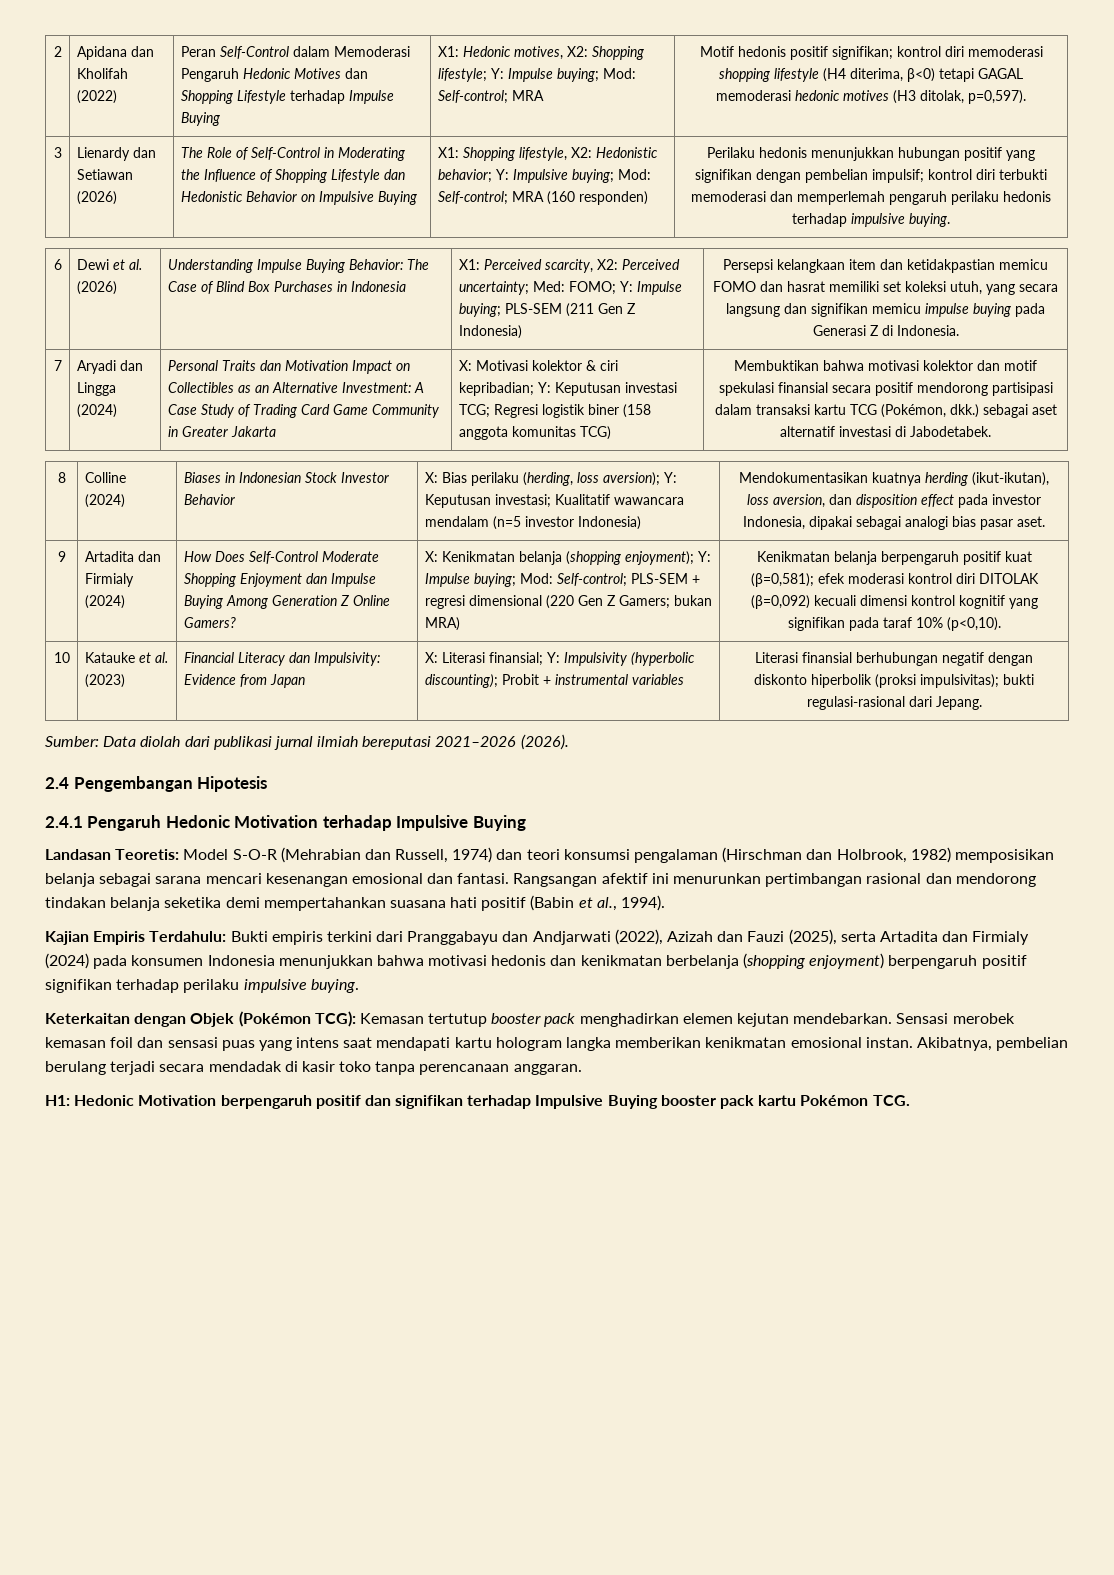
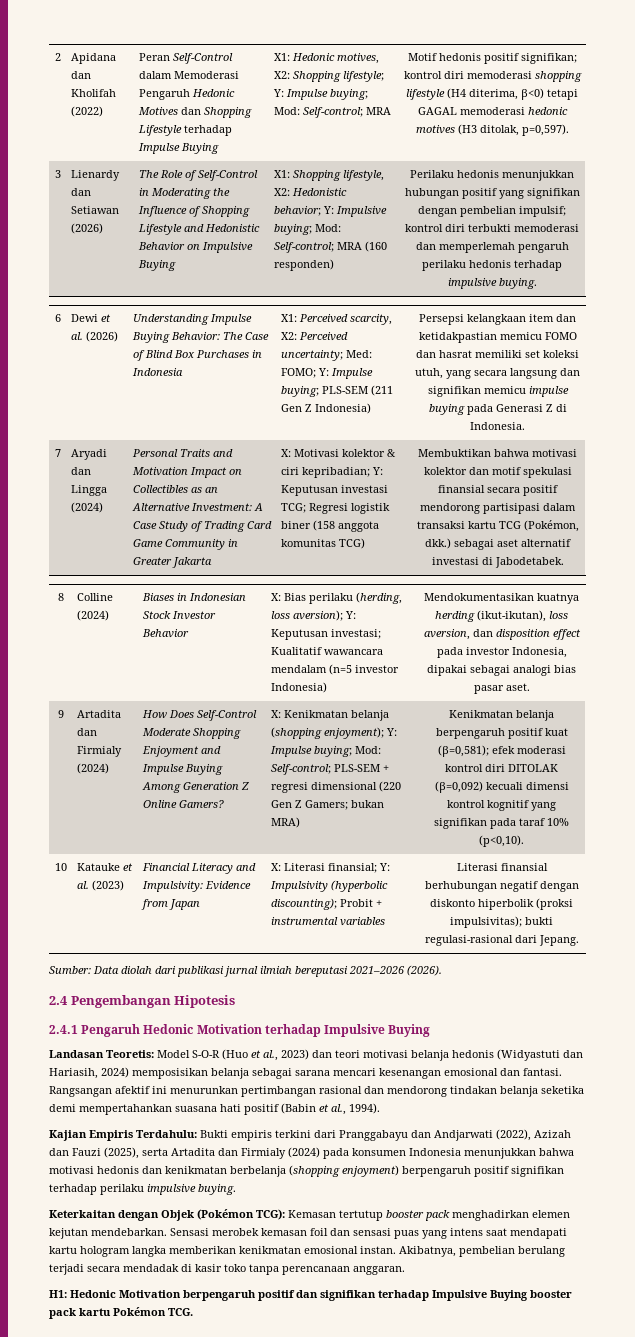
[383,169,405,180] dan -> [184,224,205,232] and
[259,360,281,371] dan -> [213,449,234,457] and
[305,573,327,584] dan -> [201,746,222,754] and
[288,652,310,663] dan -> [236,863,257,871] and
[280,847,951,863] (Mehrabian dan Russell, 1974) dan teori konsumsi pengalaman (Hirschman dan Holbrook, 1982) -> [222,1049,583,1061] [49,1067,129,1079] (Huo et al., 2023) dan teori motivasi belanja hedonis (Widyastuti dan Hariasih, 2024)

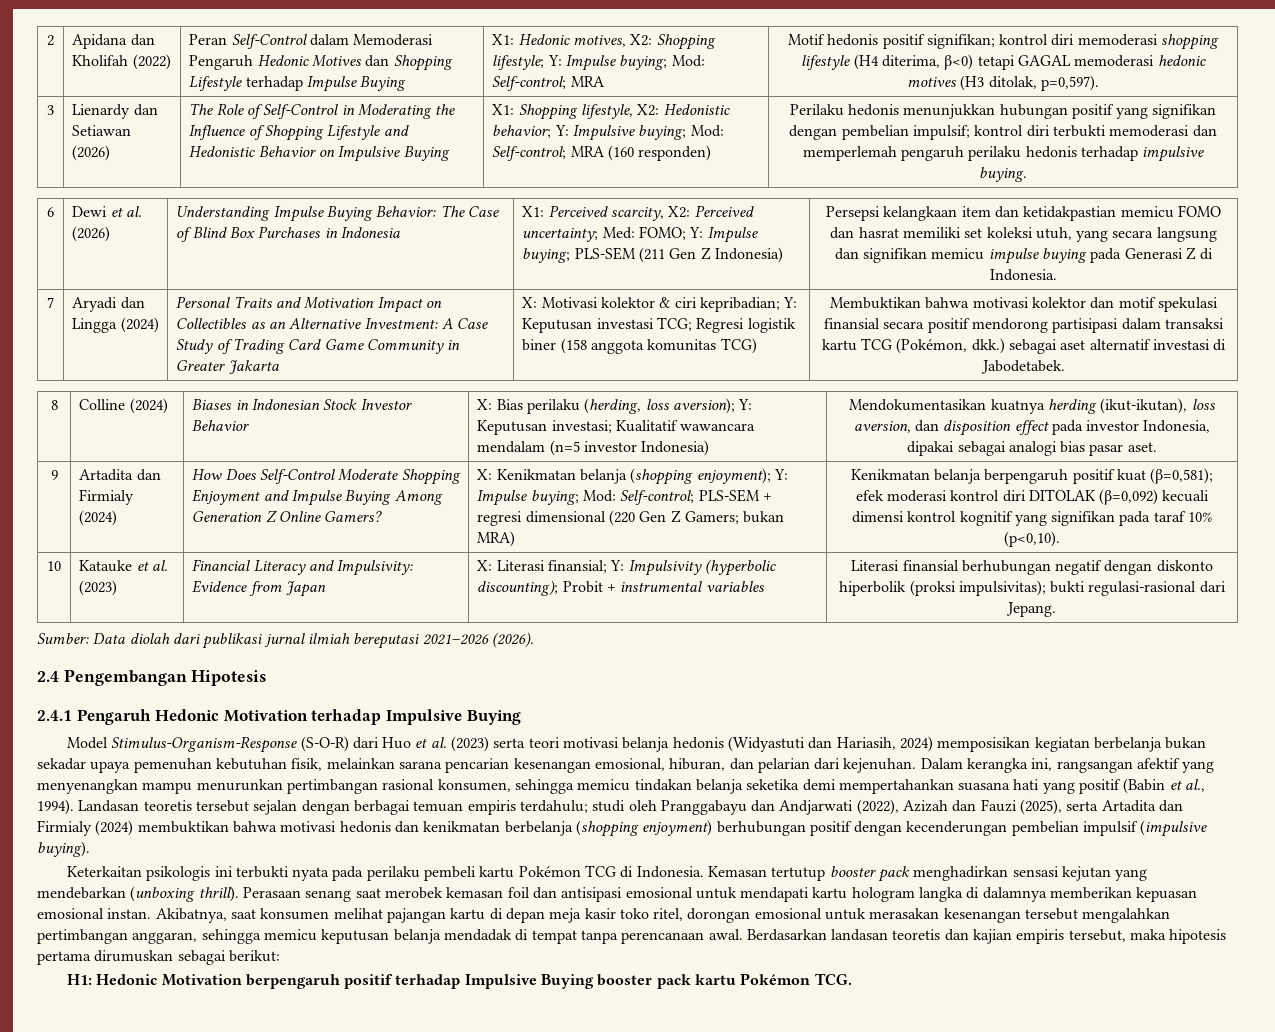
[49,1049,332,1061] Landasan Teoretis: Model S-O-R (Huo et al., 2023) dan -> [66,736,526,753] Model Stimulus-Organism-Response (S-O-R) dari Huo et al. (2023) serta
[211,1068,562,1079] [49,1086,447,1097] belanja sebagai sarana mencari kesenangan emosional dan fantasi. Rangsangan afektif ini menurunkan pertimbangan rasional dan mendorong -> [1034,737,1207,752] [37,758,1215,773] [37,779,631,794] kegiatan berbelanja bukan sekadar upaya pemenuhan kebutuhan fisik, melainkan sarana pencarian kesenangan emosional, hiburan, dan pelarian dari kejenuhan. Dalam kerangka ini, rangsangan afektif yang menyenangkan mampu menurunkan pertimbangan rasional konsumen, sehingga memicu
(241, 1108) none -> [1042,782,1075,794] yang
[49,1130,336,1141] // Kajian Empiris Terdahulu: Bukti empiris terkini dari -> [78,800,657,815] Landasan teoretis tersebut sejalan dengan berbagai temuan empiris terdahulu; studi oleh
[323,1148,536,1159] pada konsumen Indonesia menunjukkan -> [137,821,229,833] membuktikan
[402,1166,564,1177] [49,1184,236,1195] [49,1209,285,1221] berpengaruh positif signifikan terhadap perilaku impulsive buying. // Keterkaitan dengan Objek (Pokémon TCG): -> [716,820,1208,837] [37,841,90,857] [66,865,704,881] berhubungan positif dengan kecenderungan pembelian impulsif (impulsive buying). // Keterkaitan psikologis ini terbukti nyata pada perilaku pembeli kartu Pokémon TCG di Indonesia.
[532,1210,570,1218] [49,1228,567,1239] [49,1246,565,1257] [49,1264,405,1275] elemen kejutan mendebarkan. Sensasi merobek kemasan foil dan sensasi puas yang intens saat mendapati kartu hologram langka memberikan kenikmatan emosional instan. Akibatnya, pembelian berulang terjadi secara mendadak di kasir toko tanpa perencanaan anggaran. -> [1012,866,1148,881] [37,886,1198,902] [37,908,1171,923] [37,929,1227,944] [37,950,280,965] sensasi kejutan yang mendebarkan (unboxing thrill). Perasaan senang saat merobek kemasan foil dan antisipasi emosional untuk mendapati kartu hologram langka di dalamnya memberikan kepuasan emosional instan. Akibatnya, saat konsumen melihat pajangan kartu di depan meja kasir toko ritel, dorongan emosional untuk merasakan kesenangan tersebut mengalahkan pertimbangan anggaran, sehingga memicu keputusan belanja mendadak di tempat tanpa perencanaan awal. Berdasarkan landasan teoretis dan kajian empiris tersebut, maka hipotesis pertama dirumuskan sebagai berikut:
[296,1290,376,1301] dan signifikan -> (394, 981) none

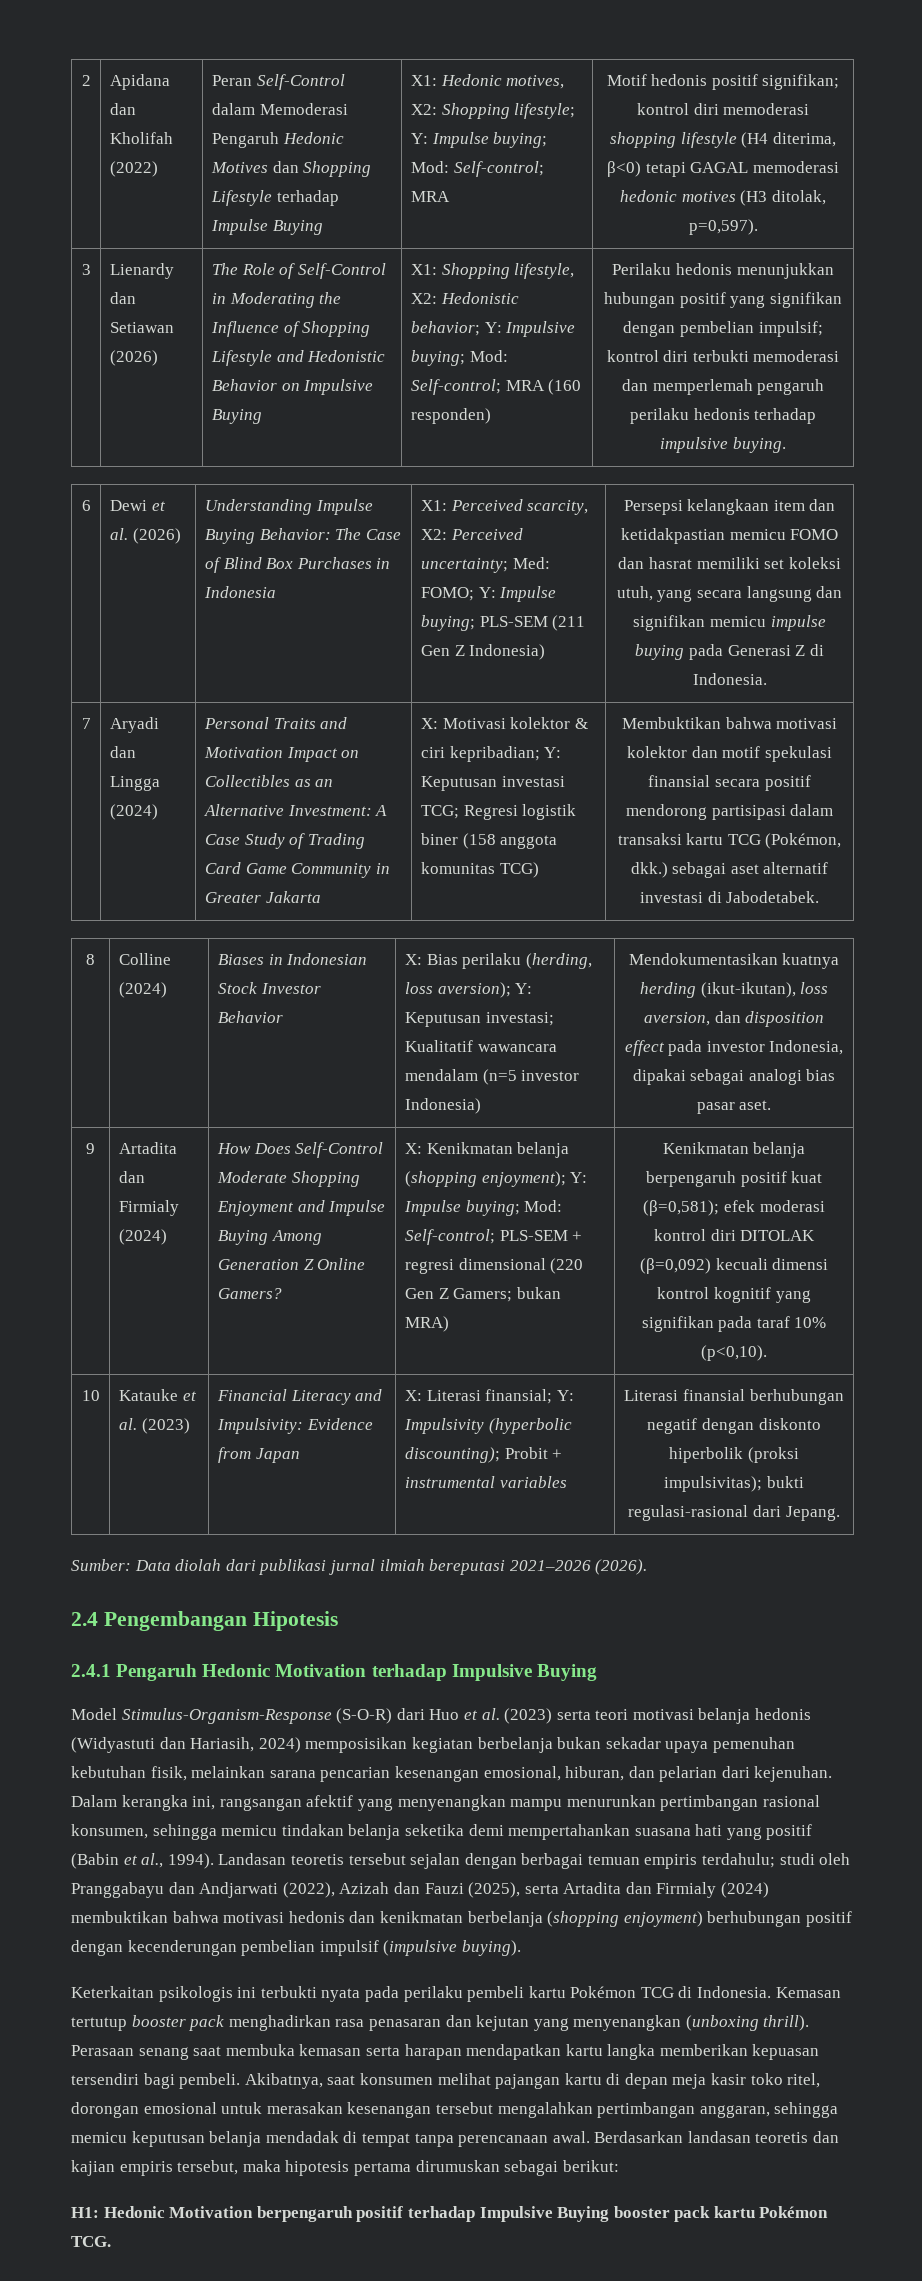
[1012,866,1059,877] sensasi -> [335,2015,472,2031] rasa penasaran dan
[37,887,126,899] mendebarkan -> [573,2015,682,2031] menyenangkan
[384,887,1198,902] [37,908,152,919] merobek kemasan foil dan antisipasi emosional untuk mendapati kartu hologram langka di dalamnya memberikan kepuasan emosional instan. -> [225,2044,820,2060] [71,2073,241,2089] membuka kemasan serta harapan mendapatkan kartu langka memberikan kepuasan tersendiri bagi pembeli.

